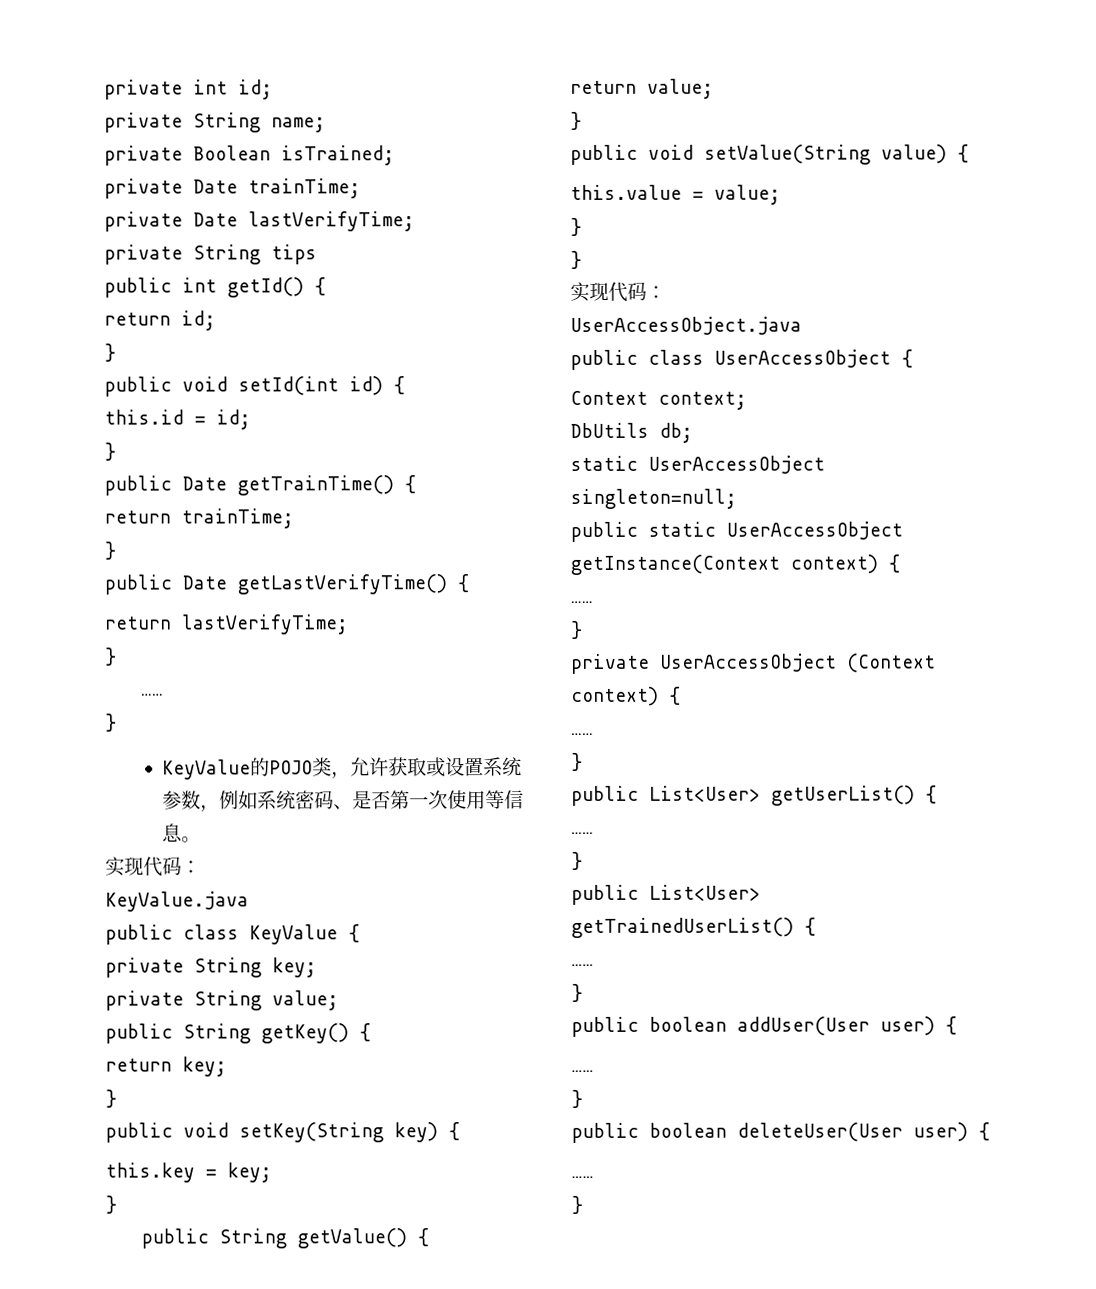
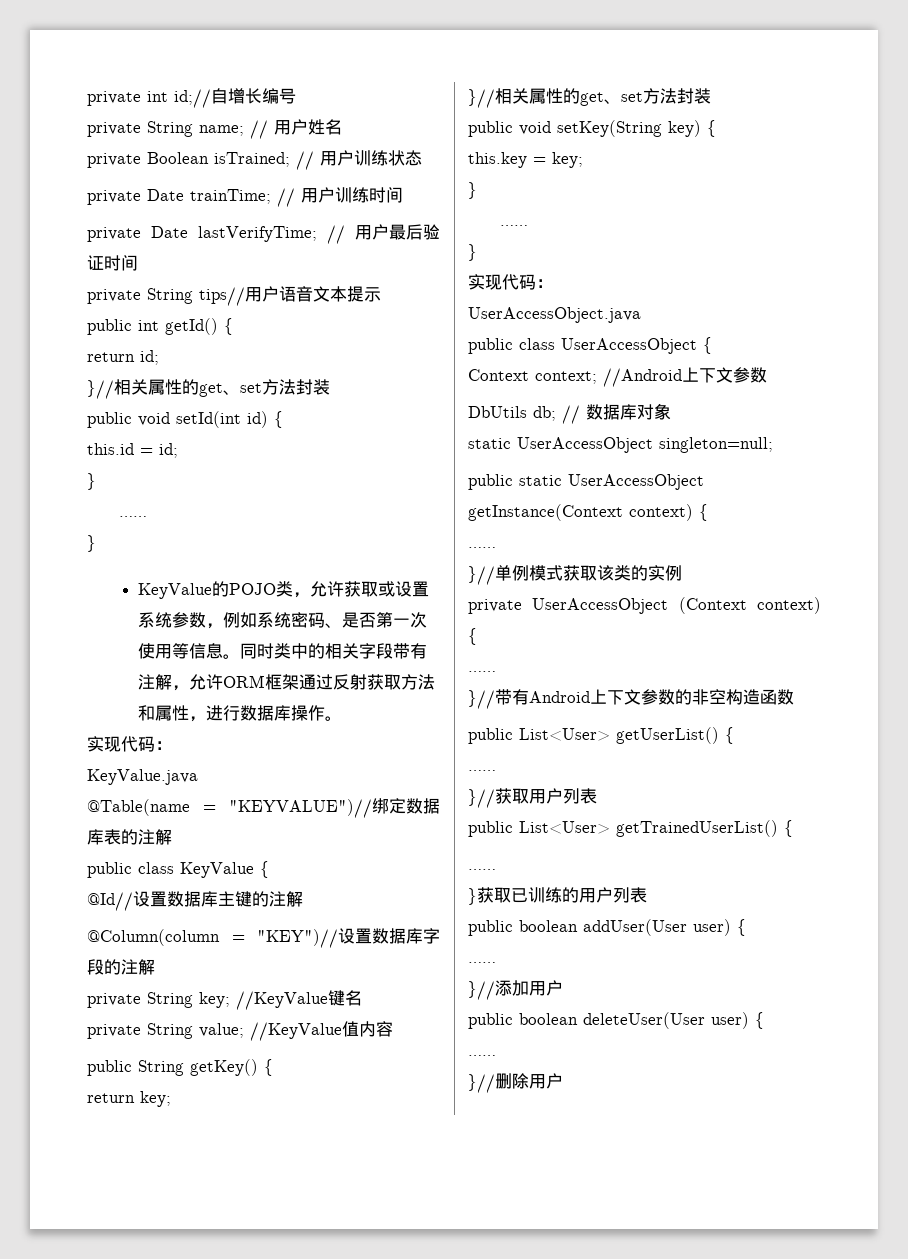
[238,79,273,100] id; -> [174,88,296,108] id;//自增长编号
(326, 125) none -> [250,119,342,139] // 用户姓名
(395, 155) none -> [296,150,422,170] // 用户训练状态
(361, 188) none -> [277,187,403,207] // 用户训练时间
[104,244,317,265] // private String tips -> [327,224,440,244] [87,255,138,271] [87,286,381,306] // 用户最后验证时间 // private String tips//用户语音文本提示
[104,343,116,362] } -> [87,379,330,399] }//相关属性的get、set方法封装
[104,475,416,496] [104,508,294,529] [104,541,116,560] [104,574,469,595] [104,614,348,635] [105,647,117,666] // public Date getTrainTime() { // return trainTime; // } // public Date getLastVerifyTime() { // return lastVerifyTime; // } -> (96, 481) none
[105,856,201,877] [105,891,249,912] [105,924,360,945] // 实现代码： // KeyValue.java // public class KeyValue { -> [240,643,428,659] [138,674,436,691] [138,705,343,722] [87,736,172,752] [87,769,198,785] [87,798,440,818] [87,829,172,845] [87,861,269,878] [87,891,303,911] [87,928,440,948] [87,959,155,975] 同时类中的相关字段带有注解，允许ORM框架通过反射获取方法和属性，进行数据库操作。 // 实现代码： // KeyValue.java // @Table(name = "KEYVALUE")//绑定数据库表的注解 // public class KeyValue { // @Id//设置数据库主键的注解 // @Column(column = "KEY")//设置数据库字段的注解
(317, 967) none -> [236,990,362,1010] //KeyValue键名
(339, 1000) none -> [250,1021,393,1041] //KeyValue值内容
[105,1089,117,1108] } -> [468,88,711,108] }//相关属性的get、set方法封装
[140,1228,429,1249] [570,78,714,99] [570,111,582,130] [570,144,969,165] [570,184,781,205] [570,217,582,236] public String getValue() { // return value; // } // public void setValue(String value) { // this.value = value; // } -> [500,225,529,226] ……
(747, 400) none -> [603,367,767,387] //Android上下文参数
(693, 432) none -> [562,403,671,424] // 数据库对象
[570,620,582,639] } -> [468,565,682,585] }//单例模式获取该类的实例
[571,752,583,771] } -> [468,689,794,709] }//带有Android上下文参数的非空构造函数
[571,851,583,870] } -> [468,788,597,808] }//获取用户列表
(583, 992) none -> [477,887,647,903] 获取已训练的用户列表
[571,1089,583,1108] } -> [468,980,563,1000] }//添加用户
[571,1195,583,1214] } -> [468,1073,563,1093] }//删除用户

